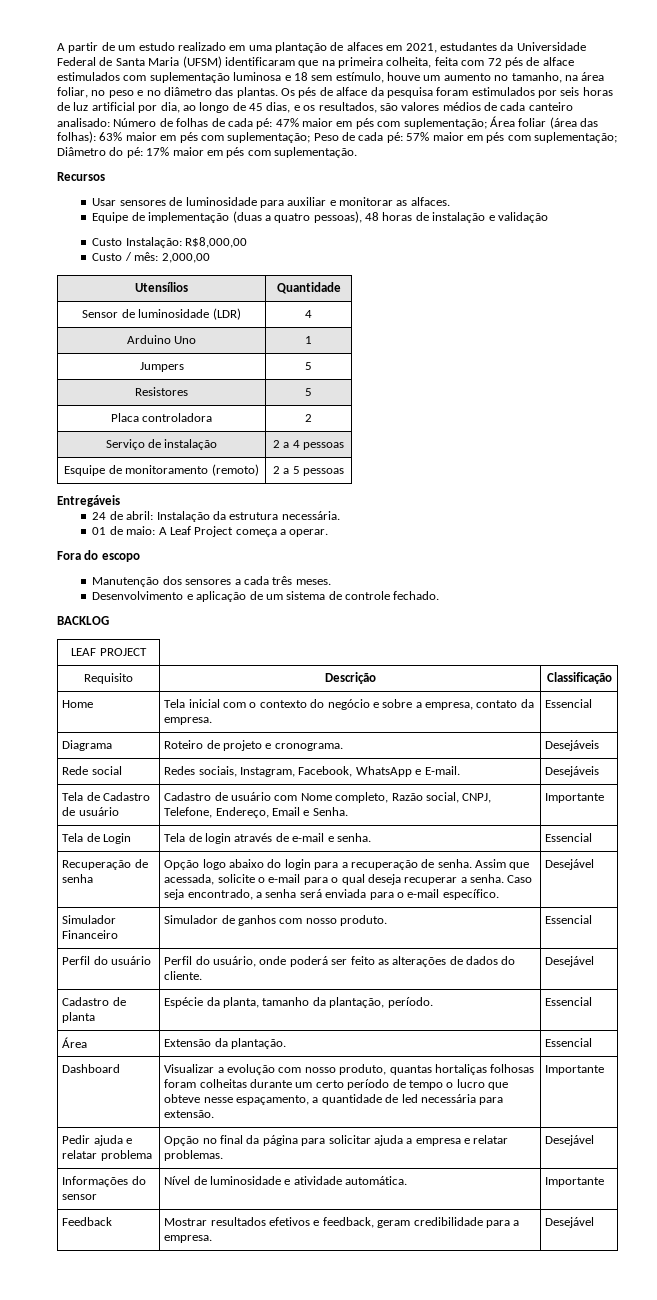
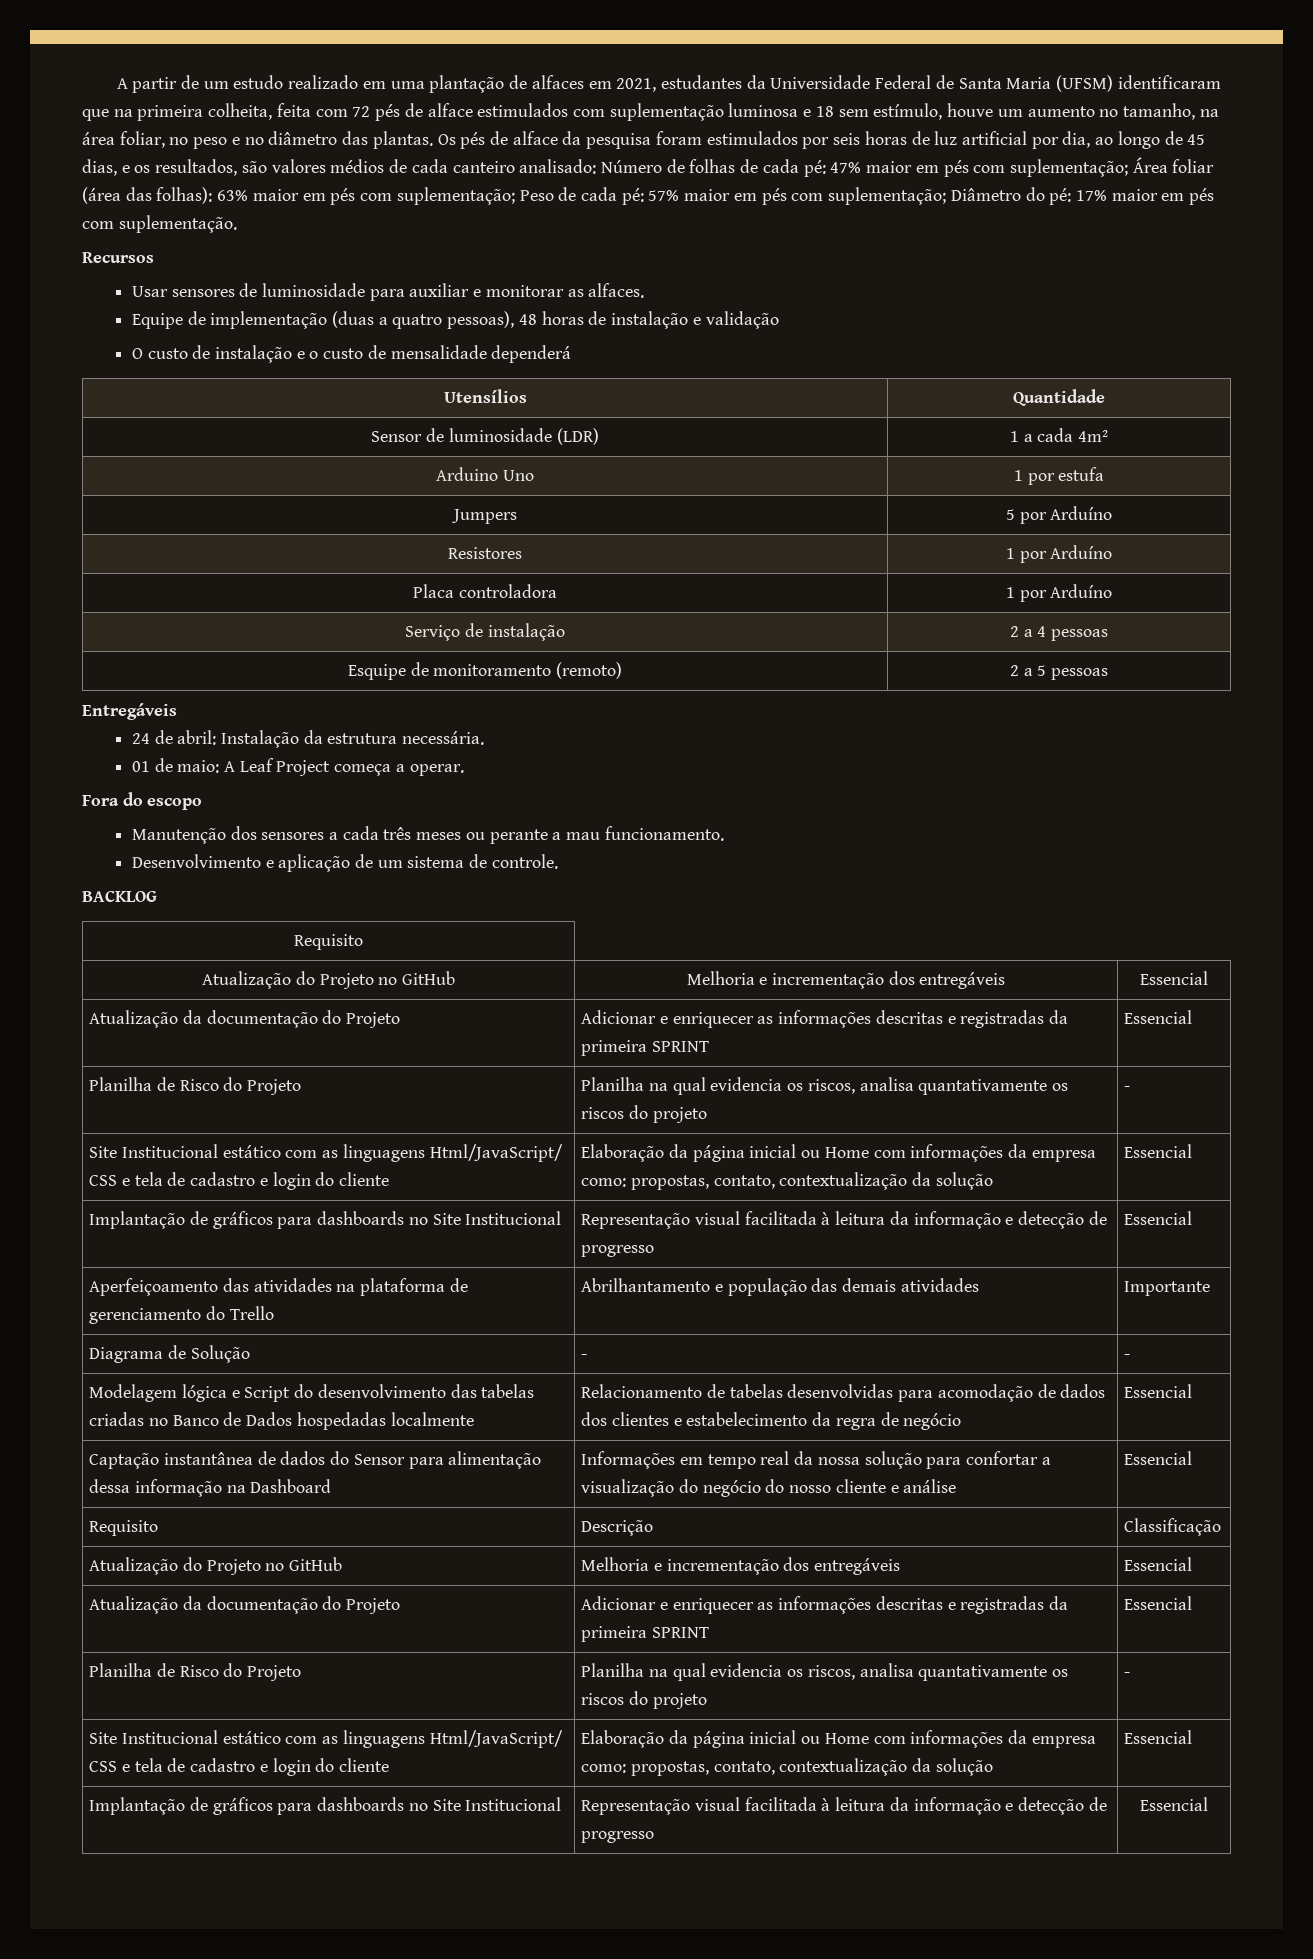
[92,237,248,248] [92,252,210,263] Custo Instalação: R$8,000,00 // Custo / mês: 2,000,00 -> [131,345,572,363] O custo de instalação e o custo de mensalidade dependerá
[305,310,312,318] 4 -> [1009,428,1109,442] 1 a cada 4m²
(312, 340) none -> [1027,467,1105,485] por estufa
(312, 366) none -> [1019,506,1113,524] por Arduíno
[305,388,312,396] 5 -> [1005,545,1113,563] 1 por Arduíno
[305,414,312,422] 2 -> [1005,584,1113,602] 1 por Arduíno
[295,579,331,585] meses. -> [416,826,724,844] meses ou perante a mau funcionamento.
[345,591,440,600] controle fechado. -> [491,854,558,869] controle.
[71,648,147,656] [84,673,133,684] [324,672,376,684] [546,672,612,684] [62,700,94,708] [164,699,534,710] [164,717,213,725] [545,699,593,708] [62,740,113,751] [164,740,343,751] [545,740,600,751] [62,766,122,775] [164,766,460,777] [545,766,600,777] [62,792,151,801] [62,807,119,816] [164,792,492,803] [164,807,348,818] [545,793,605,803] [62,833,132,844] [164,833,371,844] [545,833,593,842] [62,859,148,870] [62,874,94,883] [164,859,530,870] [164,874,533,885] [164,889,499,900] [545,859,595,870] [62,915,117,924] [62,930,119,939] [164,915,388,926] [545,915,593,924] [62,956,152,965] [164,956,516,967] [164,971,203,980] [545,956,595,967] [62,997,126,1006] [62,1012,96,1023] [164,997,433,1008] [545,997,593,1006] [62,1037,88,1048] [164,1038,287,1049] [545,1038,593,1047] [62,1064,121,1073] [164,1064,535,1075] [164,1079,509,1090] [164,1094,504,1105] [164,1110,215,1118] [545,1065,605,1075] [62,1135,133,1146] [62,1150,152,1161] [164,1135,509,1146] [164,1150,224,1161] [545,1135,595,1146] [62,1176,146,1187] [62,1194,98,1200] [164,1176,408,1185] [545,1177,605,1187] [62,1217,113,1226] [164,1217,520,1228] [164,1235,213,1243] [545,1217,595,1228] LEAF PROJECT // Requisito | Descrição | Classificação // Home | Tela inicial com o contexto do negócio e sobre a empresa, contato da empresa. | Essencial // Diagrama | Roteiro de projeto e cronograma. | Desejáveis // Rede social | Redes sociais, Instagram, Facebook, WhatsApp e E-mail. | Desejáveis // Tela de Cadastro de usuário | Cadastro de usuário com Nome completo, Razão social, CNPJ, Telefone, Endereço, Email e Senha. | Importante // Tela de Login | Tela de login através de e-mail e senha. | Essencial // Recuperação de senha | Opção logo abaixo do login para a recuperação de senha. Assim que acessada, solicite o e-mail para o qual deseja recuperar a senha. Caso seja encontrado, a senha será enviada para o e-mail específico. | Desejável // Simulador Financeiro | Simulador de ganhos com nosso produto. | Essencial // Perfil do usuário | Perfil do usuário, onde poderá ser feito as alterações de dados do cliente. | Desejável // Cadastro de planta | Espécie da planta, tamanho da plantação, período. | Essencial // Área | Extensão da plantação. | Essencial // Dashboard | Visualizar a evolução com nosso produto, quantas hortaliças folhosas foram colheitas durante um certo período de tempo o lucro que obteve nesse espaçamento, a quantidade de led necessária para extensão. | Importante // Pedir ajuda e relatar problema | Opção no final da página para solicitar ajuda a empresa e relatar problemas. | Desejável // Informações do sensor | Nível de luminosidade e atividade automática. | Importante // Feedback | Mostrar resultados efetivos e feedback, geram credibilidade para a empresa. | Desejável -> [294,934,363,950] [202,971,455,989] [686,971,1006,989] [1140,971,1208,985] [89,1010,401,1028] [581,1010,1069,1028] [581,1040,710,1056] [1124,1010,1193,1024] [89,1077,302,1095] [581,1077,1069,1095] [581,1105,707,1123] [1124,1086,1131,1091] [89,1144,563,1162] [89,1172,390,1190] [581,1144,1096,1162] [581,1172,993,1190] [1124,1144,1193,1158] [89,1211,562,1229] [581,1211,1107,1229] [581,1245,655,1257] [1124,1211,1193,1225] [89,1278,468,1296] [89,1306,274,1324] [581,1278,979,1296] [1124,1281,1211,1296] [89,1345,250,1363] [581,1354,588,1359] [1124,1354,1131,1359] [89,1384,535,1402] [89,1412,474,1430] [581,1384,1106,1402] [581,1412,962,1430] [1124,1384,1193,1398] [89,1451,542,1469] [89,1479,332,1497] [581,1451,1051,1469] [581,1479,957,1497] [1124,1451,1193,1465] [89,1520,159,1536] [581,1520,654,1536] [1124,1518,1222,1536] [89,1557,343,1575] [581,1557,901,1575] [1124,1557,1193,1571] [89,1596,401,1614] [581,1596,1069,1614] [581,1626,710,1642] [1124,1596,1193,1610] [89,1663,302,1681] [581,1663,1069,1681] [581,1691,707,1709] [1124,1672,1131,1677] [89,1730,563,1748] [89,1758,390,1776] [581,1730,1096,1748] [581,1758,993,1776] [1124,1730,1193,1744] [89,1797,562,1815] [581,1797,1107,1815] [581,1831,655,1843] [1140,1797,1208,1811] Requisito // Atualização do Projeto no GitHub | Melhoria e incrementação dos entregáveis | Essencial // Atualização da documentação do Projeto | Adicionar e enriquecer as informações descritas e registradas da primeira SPRINT | Essencial // Planilha de Risco do Projeto | Planilha na qual evidencia os riscos, analisa quantativamente os riscos do projeto | - // Site Institucional estático com as linguagens Html/JavaScript/ CSS e tela de cadastro e login do cliente | Elaboração da página inicial ou Home com informações da empresa como: propostas, contato, contextualização da solução | Essencial // Implantação de gráficos para dashboards no Site Institucional | Representação visual facilitada à leitura da informação e detecção de progresso | Essencial // Aperfeiçoamento das atividades na plataforma de gerenciamento do Trello | Abrilhantamento e população das demais atividades | Importante // Diagrama de Solução | - | - // Modelagem lógica e Script do desenvolvimento das tabelas criadas no Banco de Dados hospedadas localmente | Relacionamento de tabelas desenvolvidas para acomodação de dados dos clientes e estabelecimento da regra de negócio | Essencial // Captação instantânea de dados do Sensor para alimentação dessa informação na Dashboard | Informações em tempo real da nossa solução para confortar a visualização do negócio do nosso cliente e análise | Essencial // Requisito | Descrição | Classificação // Atualização do Projeto no GitHub | Melhoria e incrementação dos entregáveis | Essencial // Atualização da documentação do Projeto | Adicionar e enriquecer as informações descritas e registradas da primeira SPRINT | Essencial // Planilha de Risco do Projeto | Planilha na qual evidencia os riscos, analisa quantativamente os riscos do projeto | - // Site Institucional estático com as linguagens Html/JavaScript/ CSS e tela de cadastro e login do cliente | Elaboração da página inicial ou Home com informações da empresa como: propostas, contato, contextualização da solução | Essencial // Implantação de gráficos para dashboards no Site Institucional | Representação visual facilitada à leitura da informação e detecção de progresso | Essencial

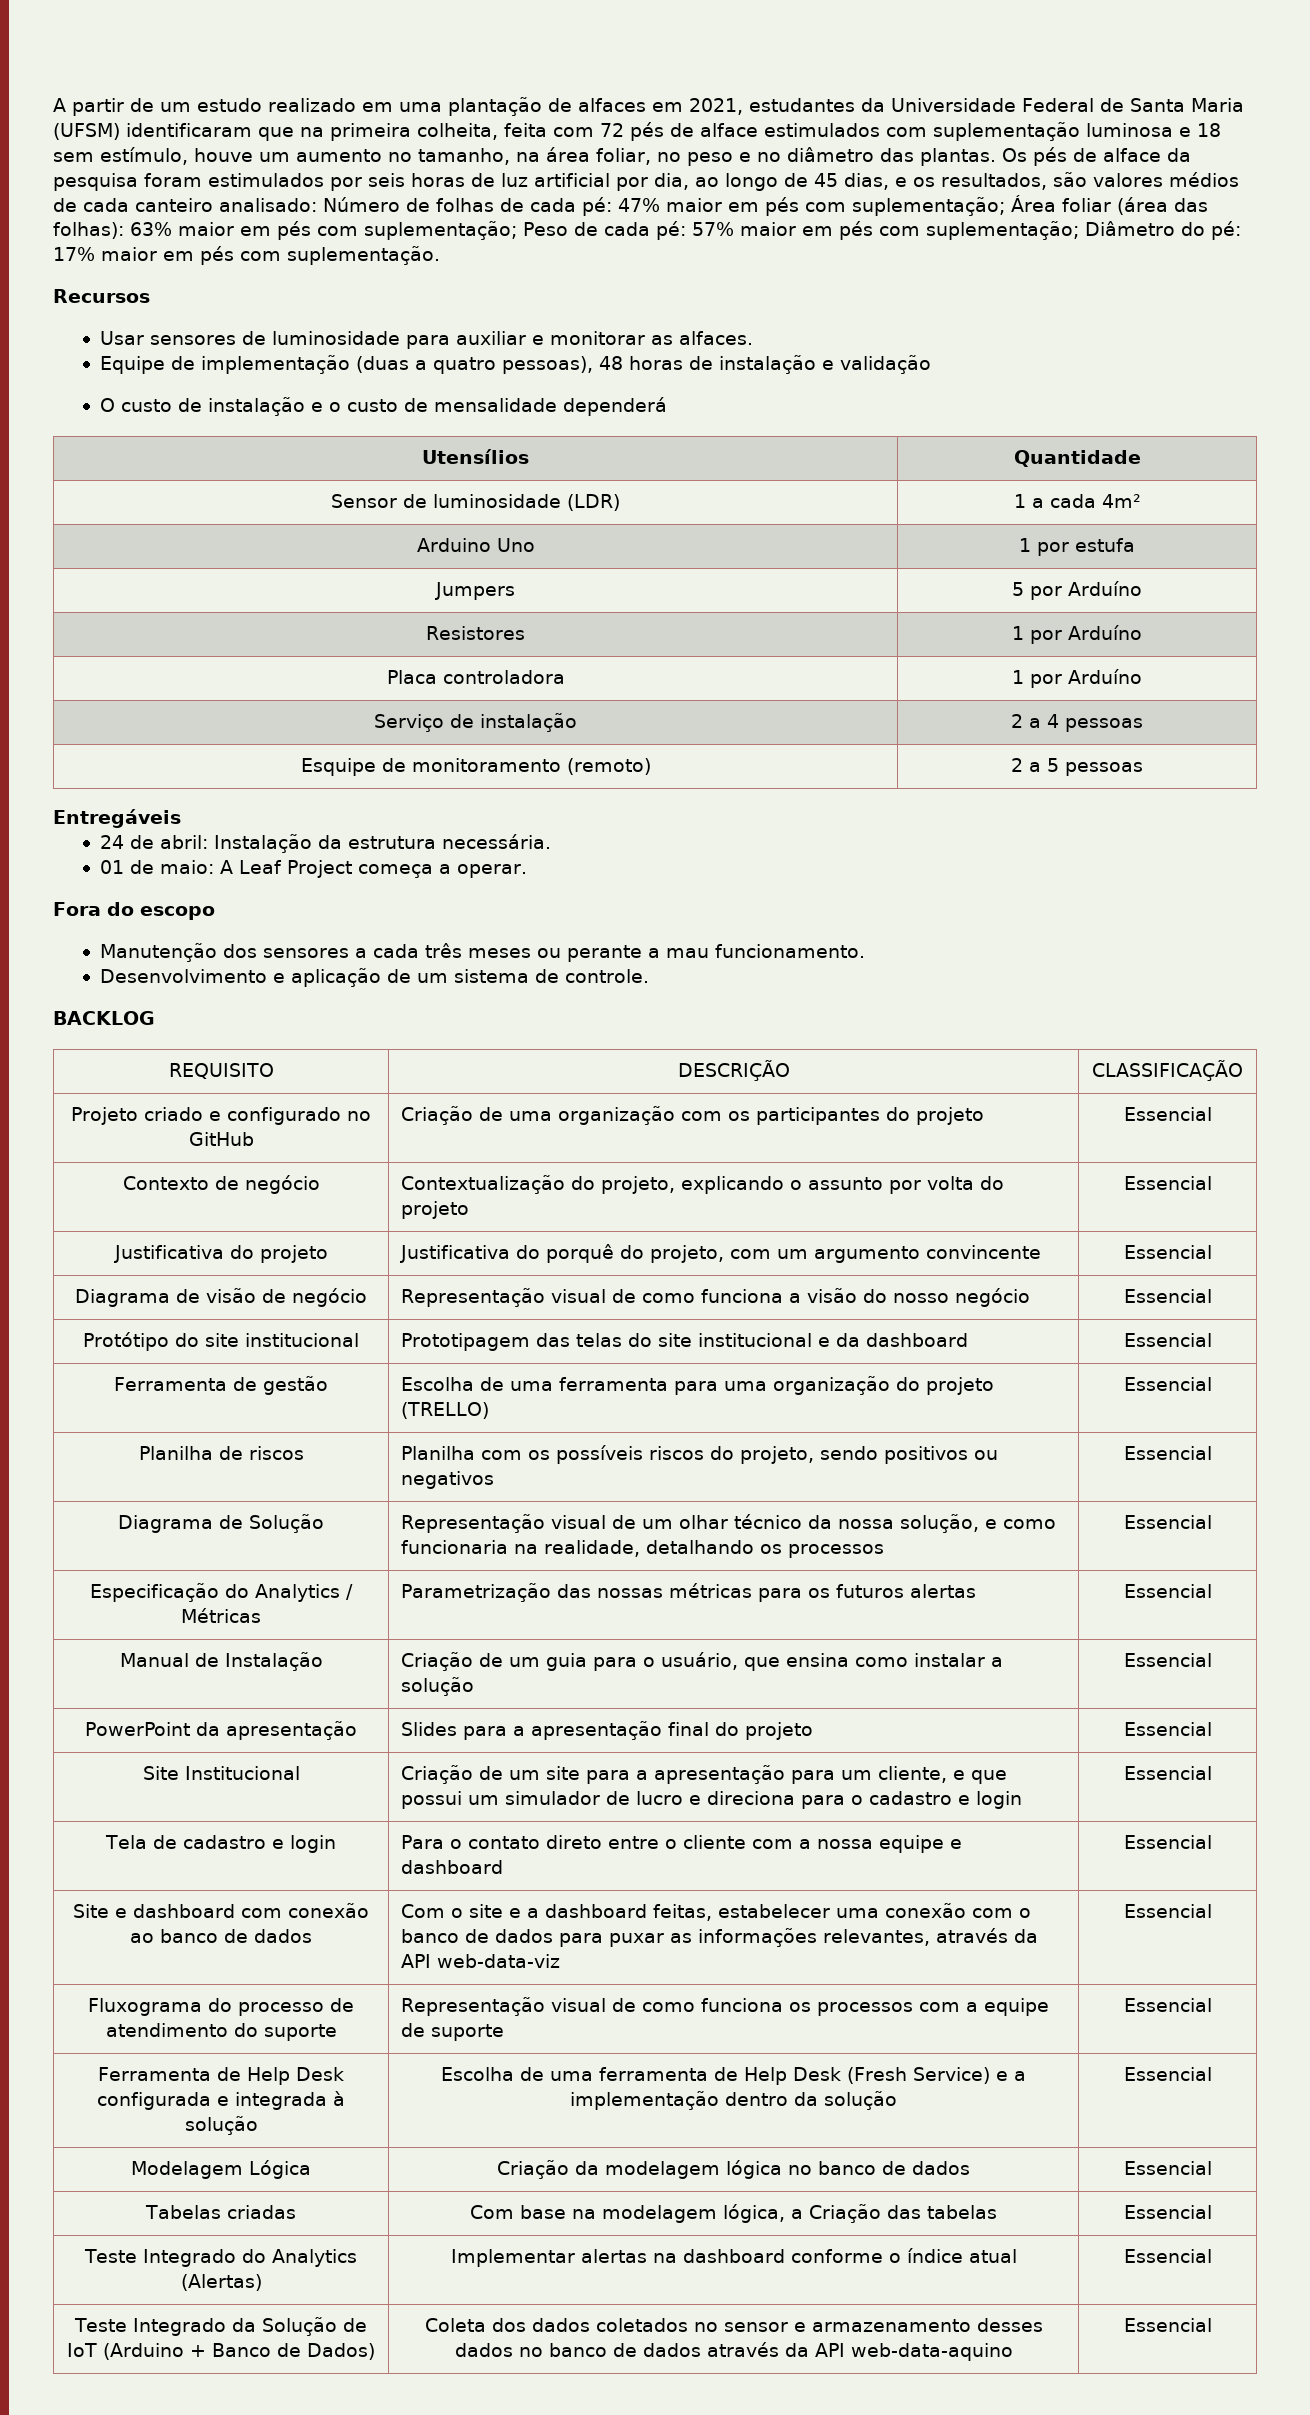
[294,934,363,950] [202,971,455,989] [686,971,1006,989] [1140,971,1208,985] [89,1010,401,1028] [581,1010,1069,1028] [581,1040,710,1056] [1124,1010,1193,1024] [89,1077,302,1095] [581,1077,1069,1095] [581,1105,707,1123] [1124,1086,1131,1091] [89,1144,563,1162] [89,1172,390,1190] [581,1144,1096,1162] [581,1172,993,1190] [1124,1144,1193,1158] [89,1211,562,1229] [581,1211,1107,1229] [581,1245,655,1257] [1124,1211,1193,1225] [89,1278,468,1296] [89,1306,274,1324] [581,1278,979,1296] [1124,1281,1211,1296] [89,1345,250,1363] [581,1354,588,1359] [1124,1354,1131,1359] [89,1384,535,1402] [89,1412,474,1430] [581,1384,1106,1402] [581,1412,962,1430] [1124,1384,1193,1398] [89,1451,542,1469] [89,1479,332,1497] [581,1451,1051,1469] [581,1479,957,1497] [1124,1451,1193,1465] [89,1520,159,1536] [581,1520,654,1536] [1124,1518,1222,1536] [89,1557,343,1575] [581,1557,901,1575] [1124,1557,1193,1571] [89,1596,401,1614] [581,1596,1069,1614] [581,1626,710,1642] [1124,1596,1193,1610] [89,1663,302,1681] [581,1663,1069,1681] [581,1691,707,1709] [1124,1672,1131,1677] [89,1730,563,1748] [89,1758,390,1776] [581,1730,1096,1748] [581,1758,993,1776] [1124,1730,1193,1744] [89,1797,562,1815] [581,1797,1107,1815] [581,1831,655,1843] Requisito // Atualização do Projeto no GitHub | Melhoria e incrementação dos entregáveis | Essencial // Atualização da documentação do Projeto | Adicionar e enriquecer as informações descritas e registradas da primeira SPRINT | Essencial // Planilha de Risco do Projeto | Planilha na qual evidencia os riscos, analisa quantativamente os riscos do projeto | - // Site Institucional estático com as linguagens Html/JavaScript/ CSS e tela de cadastro e login do cliente | Elaboração da página inicial ou Home com informações da empresa como: propostas, contato, contextualização da solução | Essencial // Implantação de gráficos para dashboards no Site Institucional | Representação visual facilitada à leitura da informação e detecção de progresso | Essencial // Aperfeiçoamento das atividades na plataforma de gerenciamento do Trello | Abrilhantamento e população das demais atividades | Importante // Diagrama de Solução | - | - // Modelagem lógica e Script do desenvolvimento das tabelas criadas no Banco de Dados hospedadas localmente | Relacionamento de tabelas desenvolvidas para acomodação de dados dos clientes e estabelecimento da regra de negócio | Essencial // Captação instantânea de dados do Sensor para alimentação dessa informação na Dashboard | Informações em tempo real da nossa solução para confortar a visualização do negócio do nosso cliente e análise | Essencial // Requisito | Descrição | Classificação // Atualização do Projeto no GitHub | Melhoria e incrementação dos entregáveis | Essencial // Atualização da documentação do Projeto | Adicionar e enriquecer as informações descritas e registradas da primeira SPRINT | Essencial // Planilha de Risco do Projeto | Planilha na qual evidencia os riscos, analisa quantativamente os riscos do projeto | - // Site Institucional estático com as linguagens Html/JavaScript/ CSS e tela de cadastro e login do cliente | Elaboração da página inicial ou Home com informações da empresa como: propostas, contato, contextualização da solução | Essencial // Implantação de gráficos para dashboards no Site Institucional | Representação visual facilitada à leitura da informação e detecção de progresso -> [168,1063,274,1079] [677,1060,790,1081] [1092,1060,1243,1081] [71,1107,371,1125] [188,1132,254,1146] [400,1106,984,1125] [1123,1107,1212,1121] [122,1175,320,1194] [400,1175,1004,1194] [400,1201,469,1219] [1123,1176,1212,1190] [113,1245,328,1263] [399,1244,1041,1263] [1123,1245,1212,1259] [75,1288,367,1307] [400,1288,1030,1307] [1123,1289,1212,1303] [83,1332,359,1351] [400,1333,968,1351] [1123,1333,1212,1347] [114,1376,328,1395] [400,1376,994,1395] [400,1402,489,1419] [1123,1377,1212,1391] [138,1446,304,1460] [400,1445,998,1464] [400,1471,494,1489] [1123,1446,1212,1460] [118,1514,324,1533] [400,1514,1056,1533] [400,1540,884,1558] [1123,1515,1212,1529] [90,1583,353,1602] [181,1608,261,1623] [400,1583,976,1602] [1123,1584,1212,1598] [119,1652,323,1671] [400,1652,1003,1671] [400,1677,474,1696] [1123,1653,1212,1667] [84,1721,358,1740] [400,1721,813,1740] [1123,1722,1212,1736] [142,1766,300,1780] [400,1765,1007,1784] [400,1791,1022,1809] [1123,1766,1212,1780] [105,1835,336,1853] [400,1835,962,1853] [400,1860,503,1874] [1123,1835,1212,1849] [73,1903,369,1918] [130,1929,312,1943] [400,1903,1031,1921] [400,1928,1038,1947] [400,1954,560,1968] [1123,1904,1212,1918] [88,1998,354,2016] [105,2023,337,2041] [400,1997,1049,2016] [400,2023,504,2041] [1123,1998,1212,2012] [98,2067,344,2085] [97,2091,345,2110] [184,2116,258,2135] [441,2067,1026,2085] [570,2091,897,2110] [1123,2067,1212,2081] [131,2160,311,2179] [497,2160,970,2179] [1123,2161,1212,2175] [145,2205,296,2219] [470,2204,997,2223] [1123,2205,1212,2219] [83,2249,358,2267] [180,2274,262,2291] [450,2248,1017,2267] [1123,2249,1212,2263] [73,2317,368,2336] [67,2343,375,2360] [424,2318,1043,2332] [454,2342,1013,2361] REQUISITO | DESCRIÇÃO | CLASSIFICAÇÃO // Projeto criado e configurado no GitHub | Criação de uma organização com os participantes do projeto | Essencial // Contexto de negócio | Contextualização do projeto, explicando o assunto por volta do projeto | Essencial // Justificativa do projeto | Justificativa do porquê do projeto, com um argumento convincente | Essencial // Diagrama de visão de negócio | Representação visual de como funciona a visão do nosso negócio | Essencial // Protótipo do site institucional | Prototipagem das telas do site institucional e da dashboard | Essencial // Ferramenta de gestão | Escolha de uma ferramenta para uma organização do projeto (TRELLO) | Essencial // Planilha de riscos | Planilha com os possíveis riscos do projeto, sendo positivos ou negativos | Essencial // Diagrama de Solução | Representação visual de um olhar técnico da nossa solução, e como funcionaria na realidade, detalhando os processos | Essencial // Especificação do Analytics / Métricas | Parametrização das nossas métricas para os futuros alertas | Essencial // Manual de Instalação | Criação de um guia para o usuário, que ensina como instalar a solução | Essencial // PowerPoint da apresentação | Slides para a apresentação final do projeto | Essencial // Site Institucional | Criação de um site para a apresentação para um cliente, e que possui um simulador de lucro e direciona para o cadastro e login | Essencial // Tela de cadastro e login | Para o contato direto entre o cliente com a nossa equipe e dashboard | Essencial // Site e dashboard com conexão ao banco de dados | Com o site e a dashboard feitas, estabelecer uma conexão com o banco de dados para puxar as informações relevantes, através da API web-data-viz | Essencial // Fluxograma do processo de atendimento do suporte | Representação visual de como funciona os processos com a equipe de suporte | Essencial // Ferramenta de Help Desk configurada e integrada à solução | Escolha de uma ferramenta de Help Desk (Fresh Service) e a implementação dentro da solução | Essencial // Modelagem Lógica | Criação da modelagem lógica no banco de dados | Essencial // Tabelas criadas | Com base na modelagem lógica, a Criação das tabelas | Essencial // Teste Integrado do Analytics (Alertas) | Implementar alertas na dashboard conforme o índice atual | Essencial // Teste Integrado da Solução de IoT (Arduino + Banco de Dados) | Coleta dos dados coletados no sensor e armazenamento desses dados no banco de dados através da API web-data-aquino

